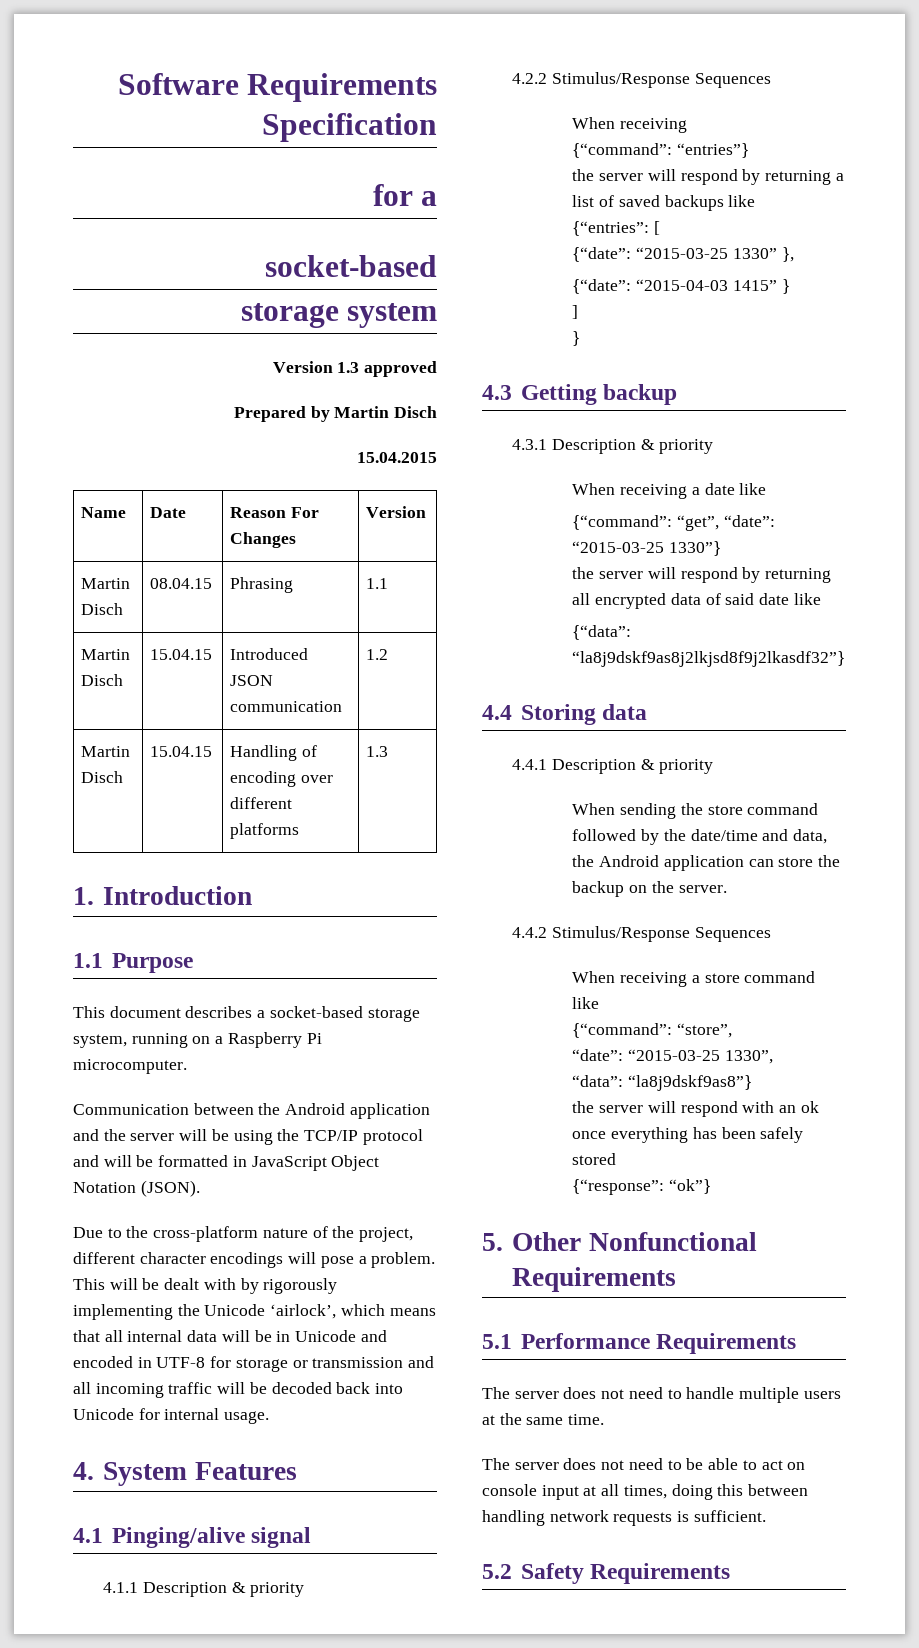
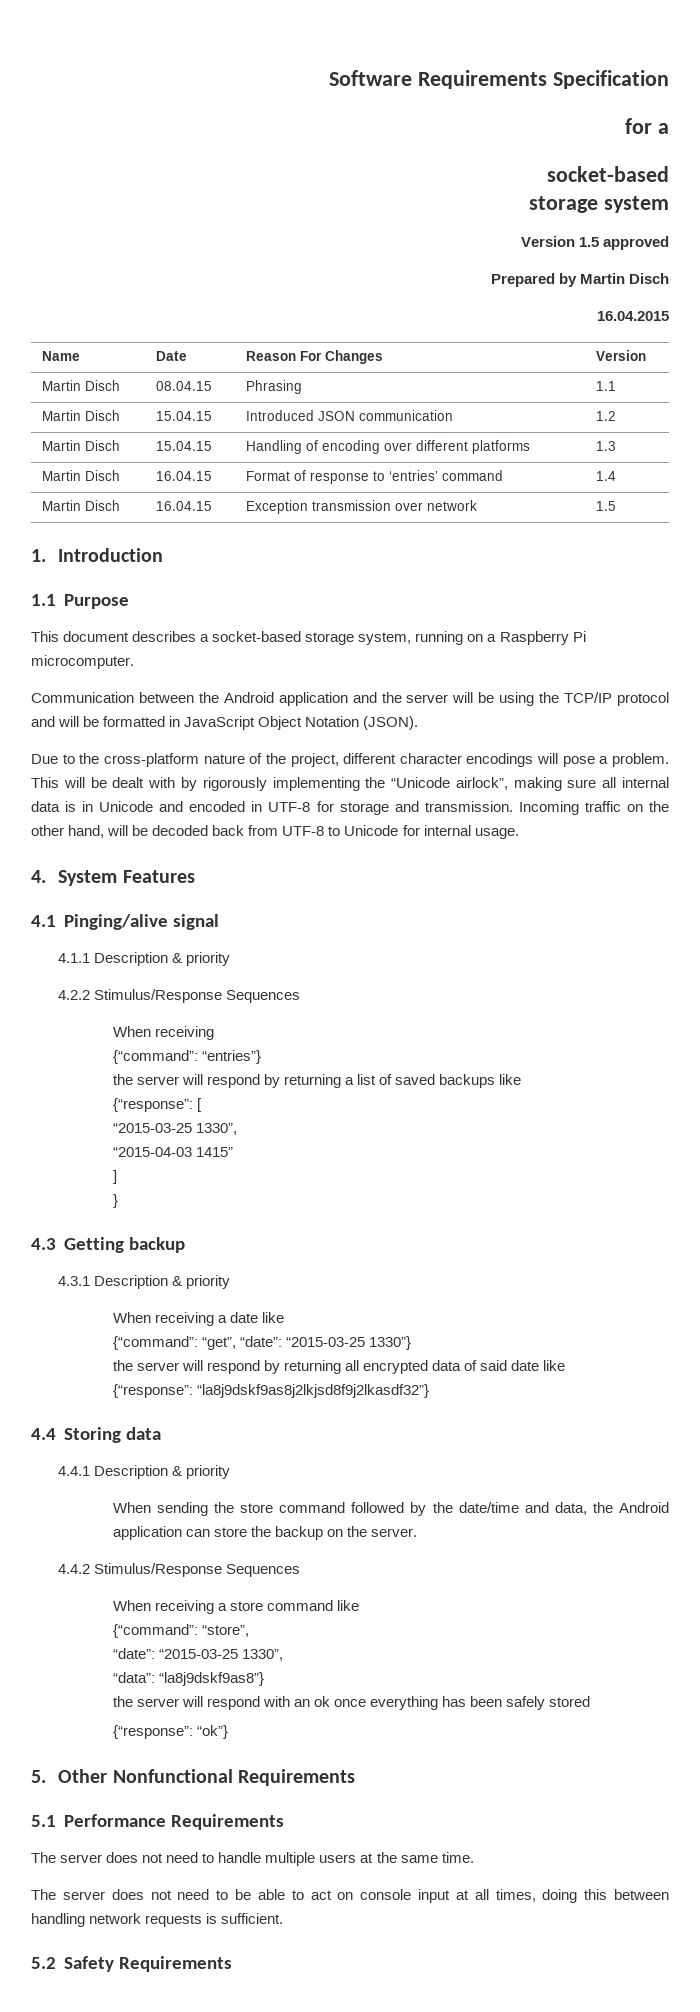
[337,362,360,373] 1.3 -> [578,237,599,247] 1.5
[357,452,437,463] 15.04.2015 -> [597,311,669,321] 16.04.2015
(389, 751) none -> [42,470,121,481] [156,471,213,481] [246,470,504,484] [596,471,617,481] [42,500,121,511] [156,501,213,511] [246,500,478,514] [596,501,617,511] // Martin Disch | 16.04.15 | Format of response to ‘entries’ command | 1.4 // Martin Disch | 16.04.15 | Exception transmission over network | 1.5
[204,1304,436,1319] [73,1330,100,1342] Unicode ‘airlock’, which means that -> [391,777,597,791] “Unicode airlock”, making sure
[221,1330,272,1342] will be -> [65,801,77,812] is
[292,1356,435,1368] [73,1382,213,1398] or transmission and all incoming traffic -> [394,801,670,815] [31,825,105,838] and transmission. Incoming traffic on the other hand,
[375,1383,404,1394] into -> [248,825,341,836] from UTF-8 to
[572,221,650,236] {“entries”: -> [112,1098,193,1112] {“response”:
[572,247,794,262] [572,279,632,294] {“date”: “2015-03-25 1330” }, // {“date”: -> [112,1123,237,1135] “2015-03-25 1330”, //
[781,279,790,294] } -> (233, 1152) none
[572,625,632,640] {“data”: -> [112,1384,193,1398] {“response”:

